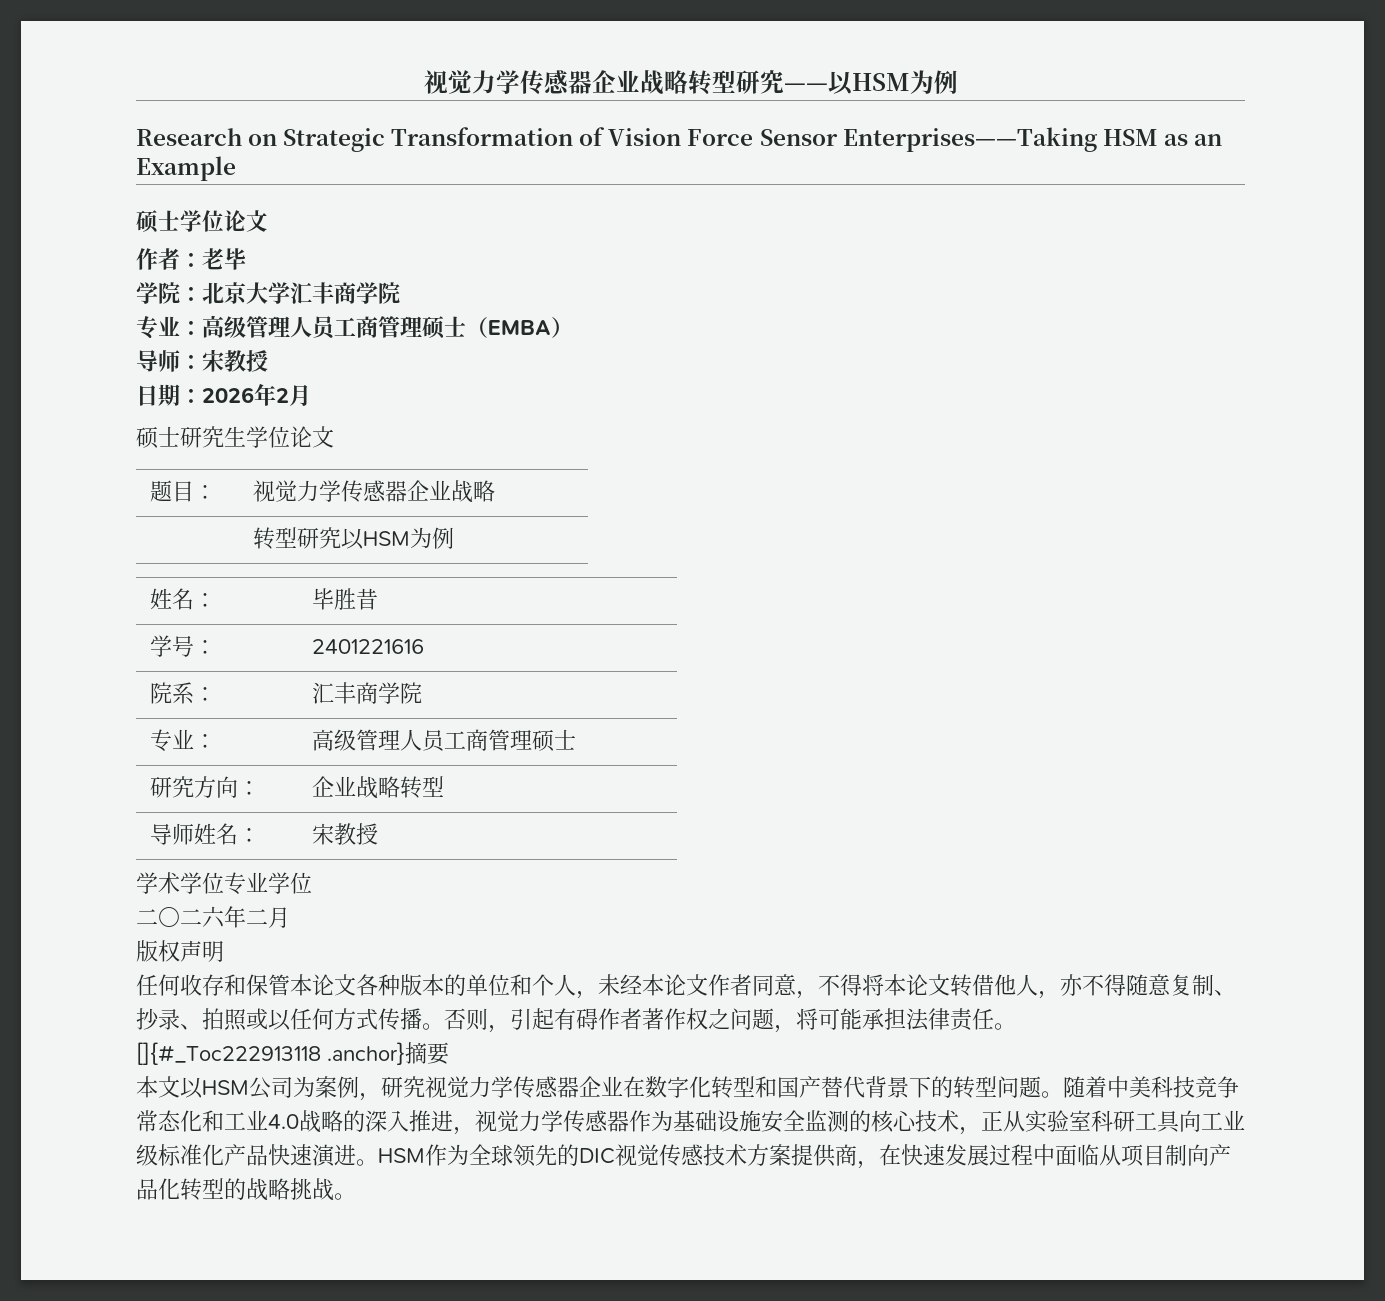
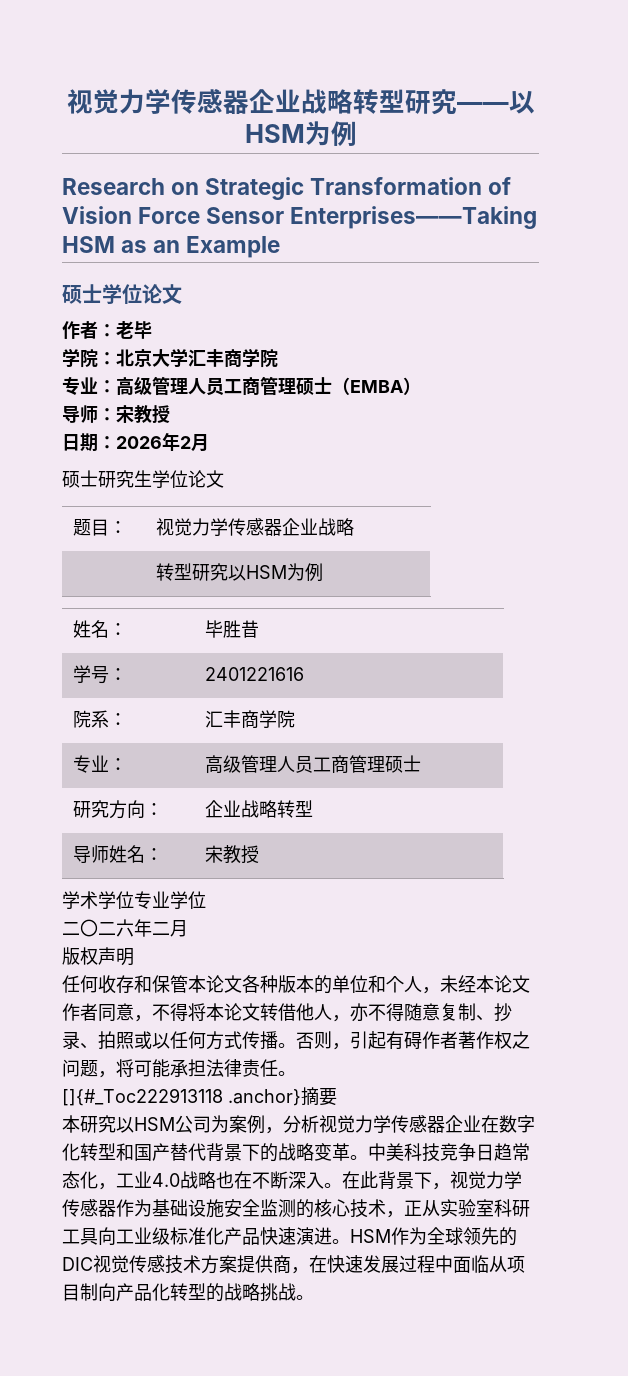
[158,1076,180,1098] 文 -> [80,1115,116,1133] 研究
[381,1076,425,1098] 研究 -> [283,1115,319,1133] 分析
[953,1076,1239,1099] [136,1110,453,1133] 转型问题。随着中美科技竞争常态化和工业4.0战略的深入推进 -> [278,1143,530,1162] [62,1171,432,1190] 战略变革。中美科技竞争日趋常态化，工业4.0战略也在不断深入。在此背景下

